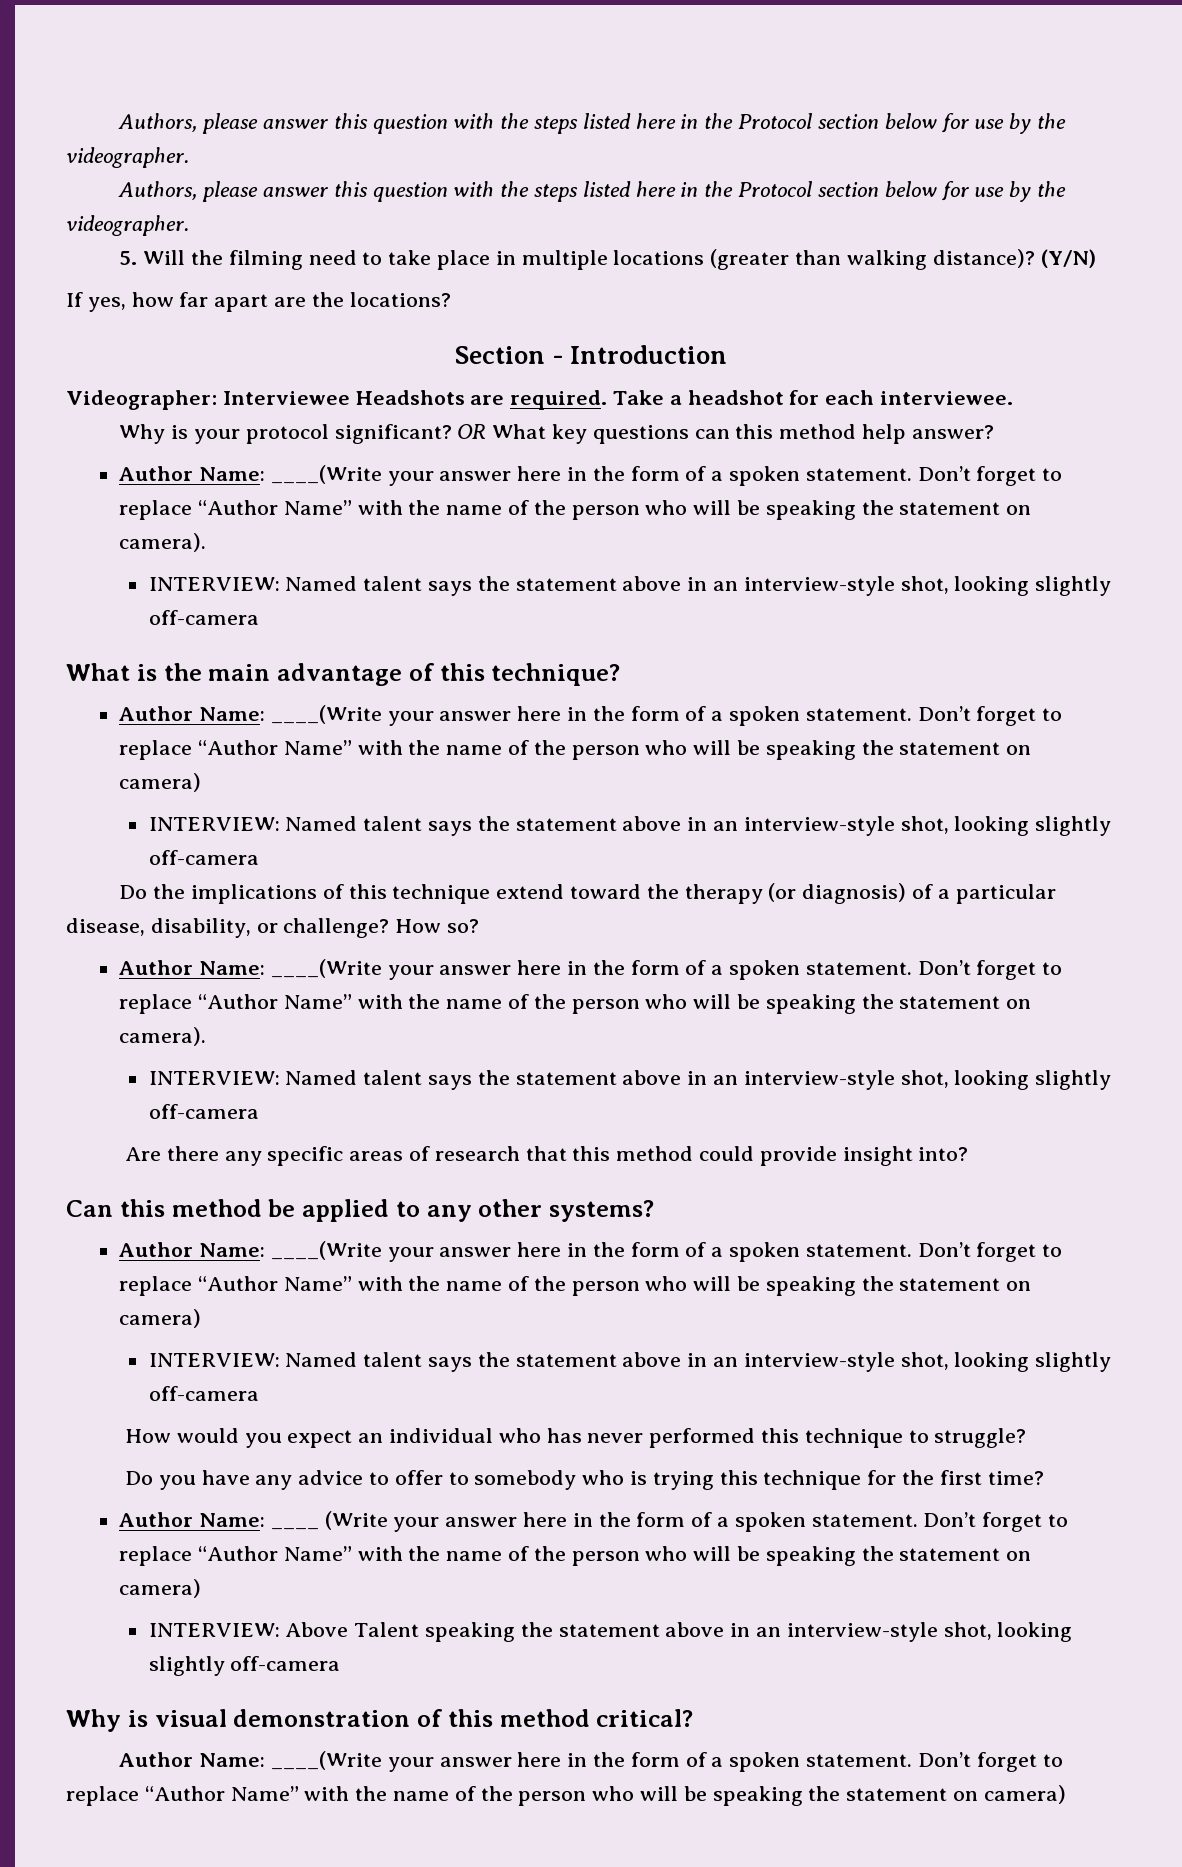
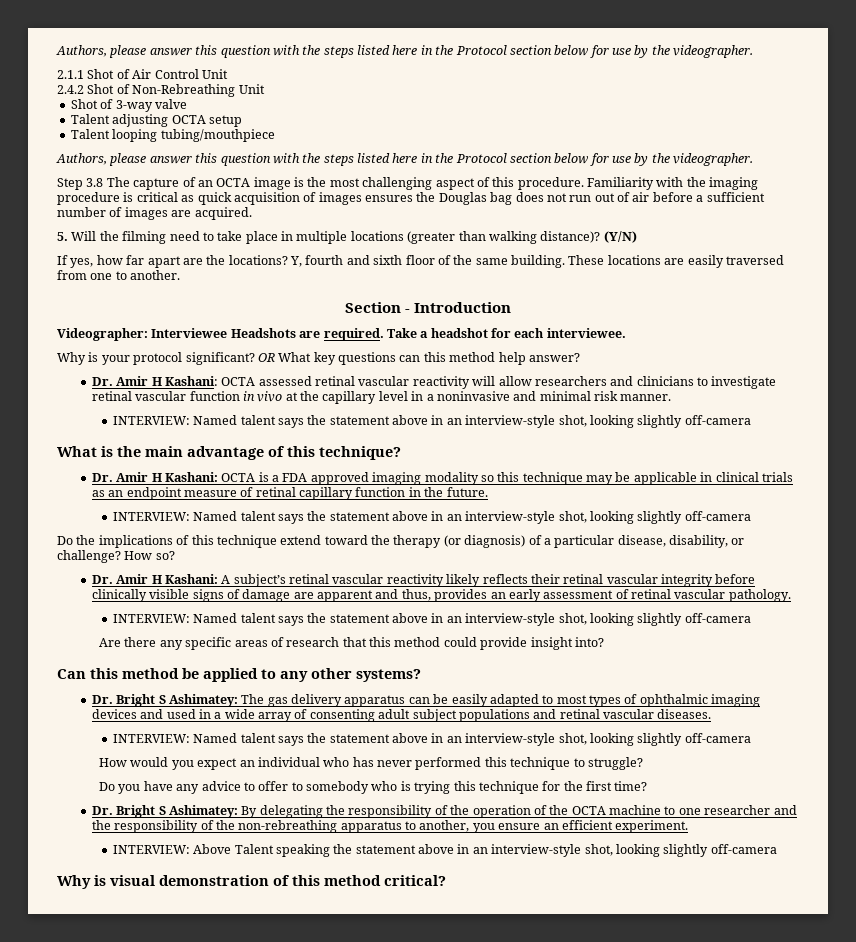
(189, 157) none -> [57,69,228,79] [57,84,265,97] [70,99,187,112] [70,114,242,127] [70,129,275,142] // 2.1.1 Shot of Air Control Unit // 2.4.2 Shot of Non-Rebreathing Unit // Shot of 3-way valve // Talent adjusting OCTA setup // Talent looping tubing/mouthpiece
(189, 225) none -> [57,177,759,190] [57,192,765,205] [57,207,252,220] // Step 3.8 The capture of an OCTA image is the most challenging aspect of this procedure. Familiarity with the imaging procedure is critical as quick acquisition of images ensures the Douglas bag does not run out of air before a sufficient number of images are acquired.
(451, 299) none -> [290,255,784,268] [57,270,181,280] Y, fourth and sixth floor of the same building. These locations are easily traversed from one to another.
[119,465,1063,486] [119,500,1032,520] [119,533,207,552] Author Name: ____(Write your answer here in the form of a spoken statement. Don’t forget to replace “Author Name” with the name of the person who will be speaking the statement on camera). -> [91,376,777,389] [91,391,672,404] Dr. Amir H Kashani: OCTA assessed retinal vascular reactivity will allow researchers and clinicians to investigate retinal vascular function in vivo at the capillary level in a noninvasive and minimal risk manner.
[119,705,1063,726] [119,740,1032,760] [119,773,202,792] Author Name: ____(Write your answer here in the form of a spoken statement. Don’t forget to replace “Author Name” with the name of the person who will be speaking the statement on camera) -> [91,472,793,485] [91,487,488,500] Dr. Amir H Kashani: OCTA is a FDA approved imaging modality so this technique may be applicable in clinical trials as an endpoint measure of retinal capillary function in the future.
[119,959,1063,980] [119,994,1032,1014] [119,1027,207,1046] Author Name: ____(Write your answer here in the form of a spoken statement. Don’t forget to replace “Author Name” with the name of the person who will be speaking the statement on camera). -> [91,574,756,587] [91,589,791,602] Dr. Amir H Kashani: A subject’s retinal vascular reactivity likely reflects their retinal vascular integrity before clinically visible signs of damage are apparent and thus, provides an early assessment of retinal vascular pathology.
[119,1241,1063,1262] [119,1276,1032,1296] [119,1309,202,1328] Author Name: ____(Write your answer here in the form of a spoken statement. Don’t forget to replace “Author Name” with the name of the person who will be speaking the statement on camera) -> [91,694,761,707] [91,709,712,722] Dr. Bright S Ashimatey: The gas delivery apparatus can be easily adapted to most types of ophthalmic imaging devices and used in a wide array of consenting adult subject populations and retinal vascular diseases.
[119,1512,265,1527] [270,1511,1069,1532] [119,1546,1032,1566] [119,1579,202,1598] Author Name: ____ (Write your answer here in the form of a spoken statement. Don’t forget to replace “Author Name” with the name of the person who will be speaking the statement on camera) -> [91,805,797,818] [91,820,689,833] Dr. Bright S Ashimatey: By delegating the responsibility of the operation of the OCTA machine to one researcher and the responsibility of the non-rebreathing apparatus to another, you ensure an efficient experiment.
[119,1751,1063,1772] [66,1785,1066,1806] // Author Name: ____(Write your answer here in the form of a spoken statement. Don’t forget to replace “Author Name” with the name of the person who will be speaking the statement on camera) -> (446, 880) none

